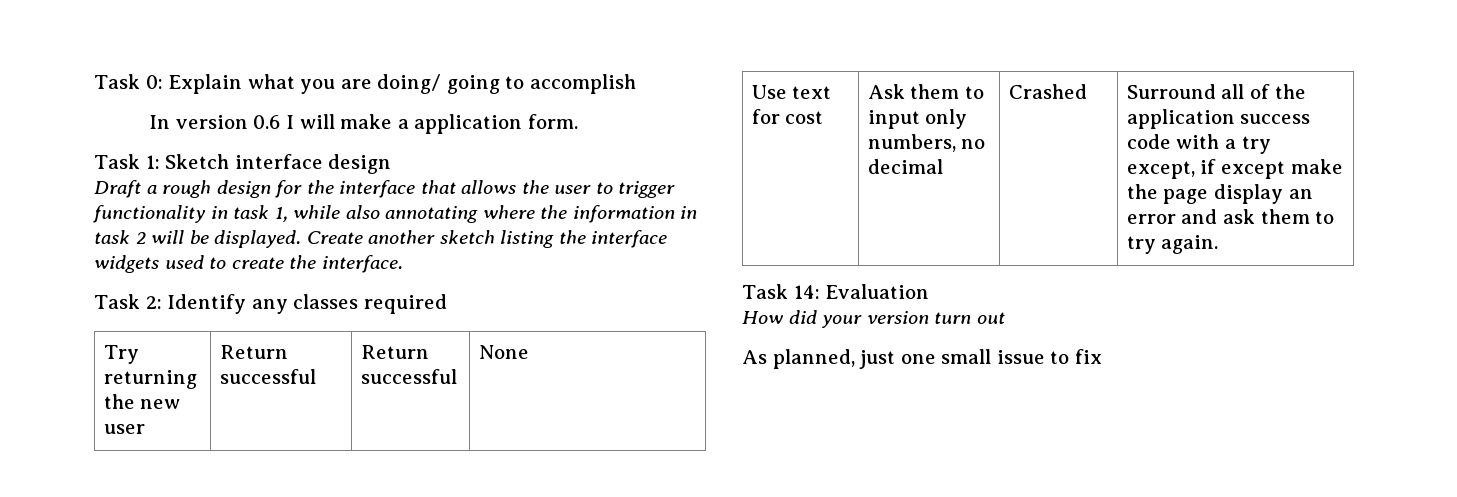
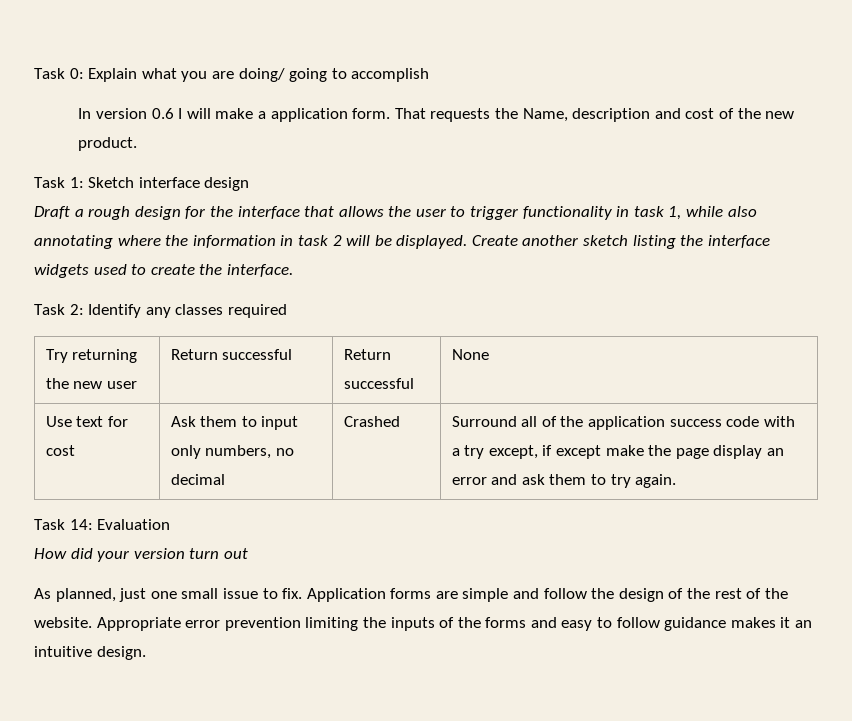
(578, 121) none -> [394,108,795,122] [78,137,138,151] That requests the Name, description and cost of the new product.
[1074,349,1102,364] fix -> [282,588,788,602] [34,617,813,631] [34,646,146,660] fix. Application forms are simple and follow the design of the rest of the website. Appropriate error prevention limiting the inputs of the forms and easy to follow guidance makes it an intuitive design.

